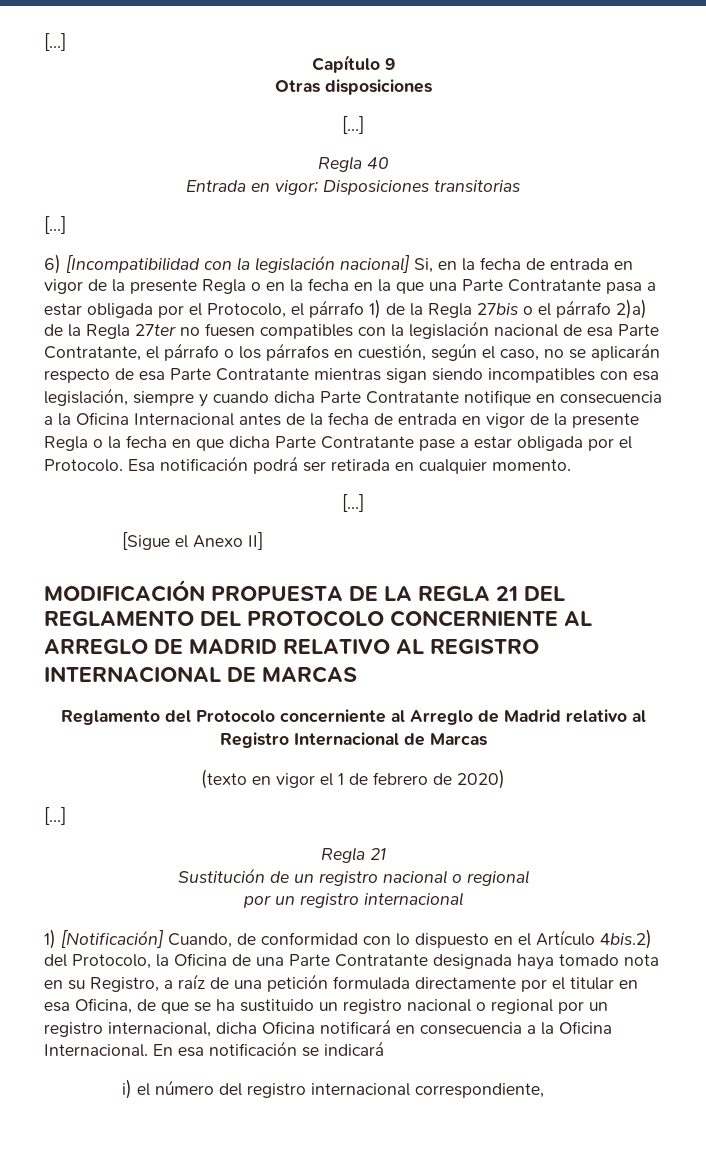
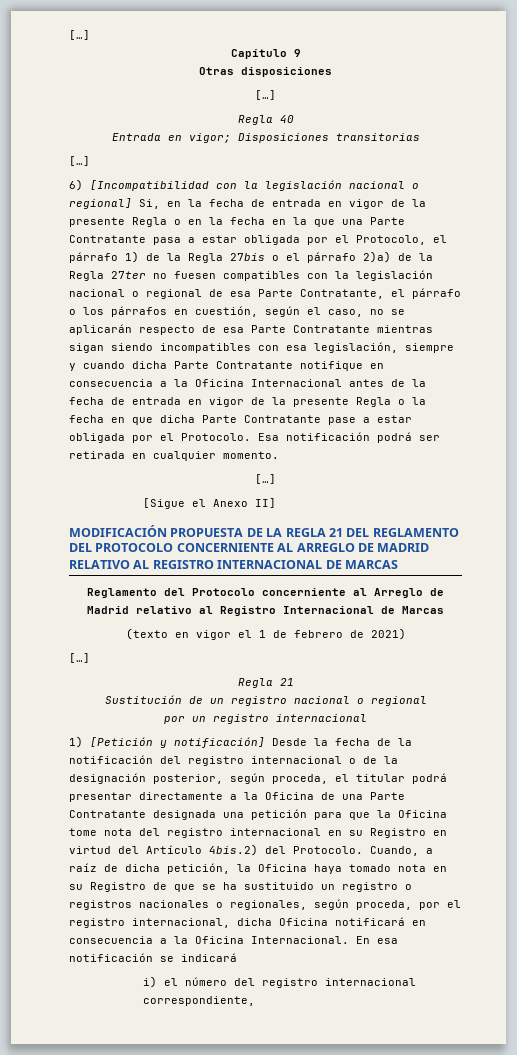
[340,255,410,273] nacional] -> [349,181,419,189] [69,198,132,209] nacional o regional]
(558, 330) none -> [132,289,202,299] o regional
[457,769,505,789] 2020) -> [370,628,406,640] 2021)
[61,929,652,949] [44,954,151,969] [Notificación] Cuando, de conformidad con lo dispuesto en el Artículo 4bis.2) del Protocolo, -> [90,737,412,748] [69,755,398,766] [69,773,447,784] [69,792,237,802] [Petición y notificación] Desde la fecha de la notificación del registro internacional o de la designación posterior, según proceda, el titular podrá presentar directamente a
(512, 961) none -> [223,809,447,820] [69,828,447,838] [69,844,433,856] [69,863,307,874] una petición para que la Oficina tome nota del registro internacional en su Registro en virtud del Artículo 4bis.2) del Protocolo. Cuando, a raíz de dicha petición, la Oficina
[90,974,638,992] [44,998,132,1014] Registro, a raíz de una petición formulada directamente por el titular en esa Oficina, -> [90,882,146,892] Registro
[407,999,608,1014] nacional o regional por un -> [405,884,412,890] [69,899,461,910] o registros nacionales o regionales, según proceda, por el

